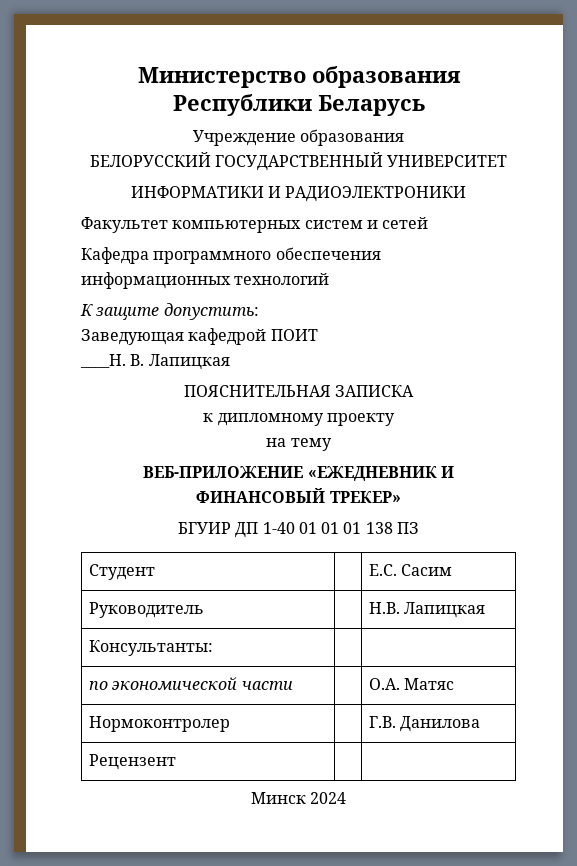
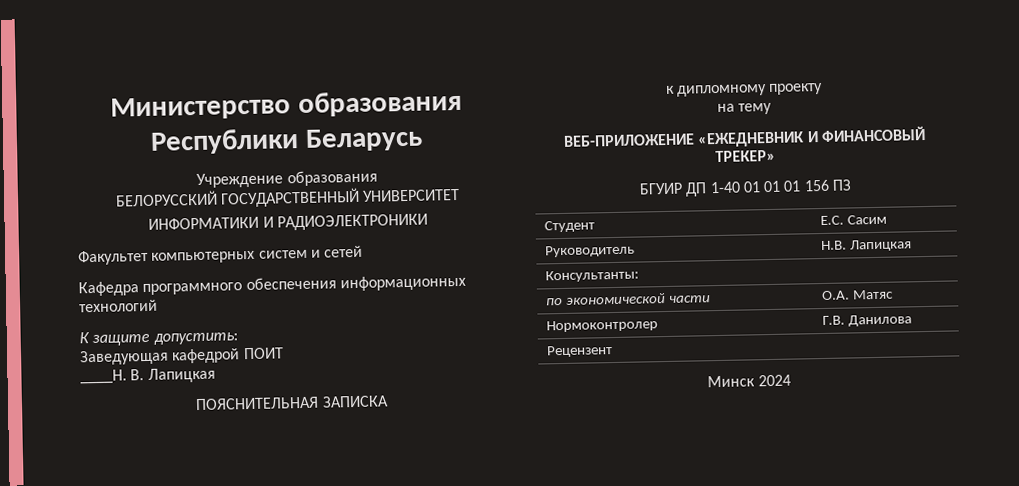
[365,522,393,534] 138 -> [803,179,830,192] 156

